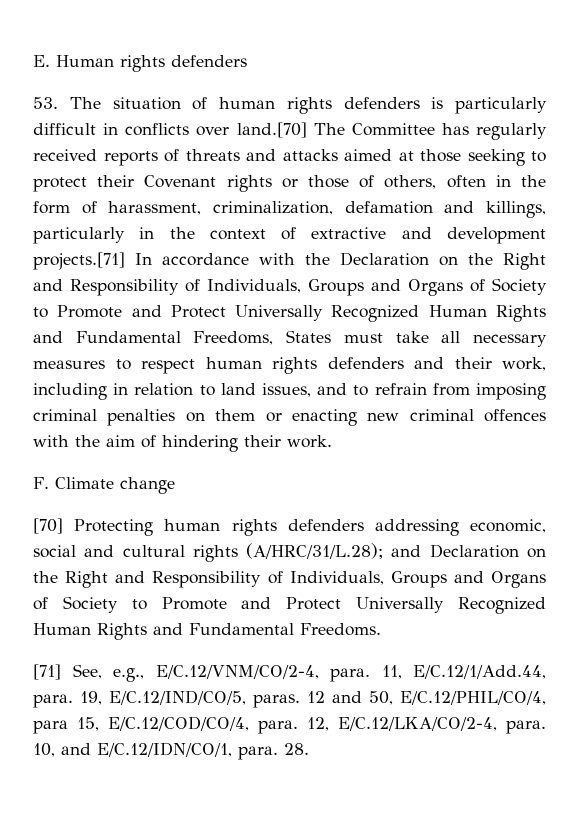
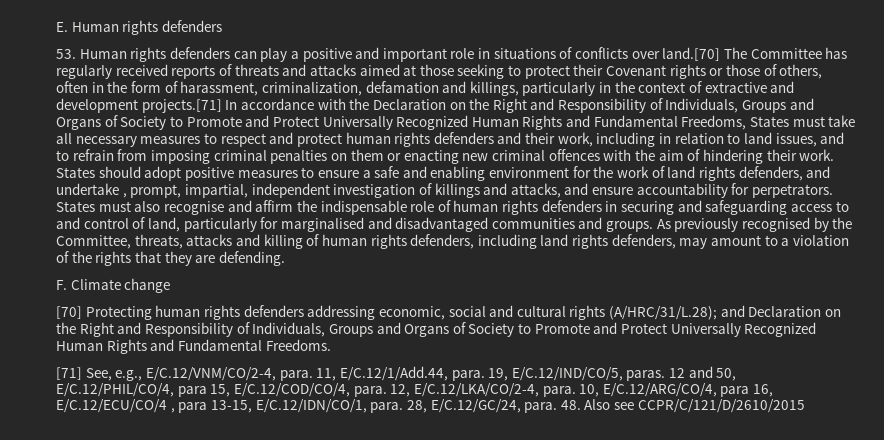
[69,97,547,114] [33,123,119,135] The situation of human rights defenders is particularly difficult in -> [79,47,573,62] Human rights defenders can play a positive and important role in situations of
(195, 366) none -> [269,132,342,147] and protect
(332, 441) none -> [56,166,831,181] [56,183,834,198] [56,200,849,215] [56,217,853,232] [56,234,849,249] [56,251,285,266] States should adopt positive measures to ensure a safe and enabling environment for the work of land rights defenders, and undertake , prompt, impartial, independent investigation of killings and attacks, and ensure accountability for perpetrators. States must also recognise and affirm the indispensable role of human rights defenders in securing and safeguarding access to and control of land, particularly for marginalised and disadvantaged communities and groups. As previously recognised by the Committee, threats, attacks and killing of human rights defenders, including land rights defenders, may amount to a violation of the rights that they are defending.
[61,742,309,760] and E/C.12/IDN/CO/1, para. 28. -> [602,383,774,397] [56,399,805,413] E/C.12/ARG/CO/4, para 16, E/C.12/ECU/CO/4 , para 13-15, E/C.12/IDN/CO/1, para. 28, E/C.12/GC/24, para. 48. Also see CCPR/C/121/D/2610/2015

